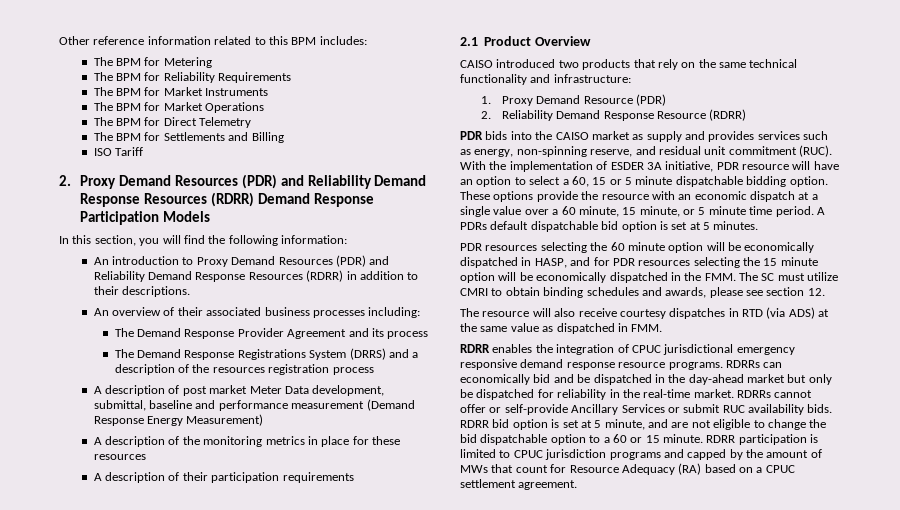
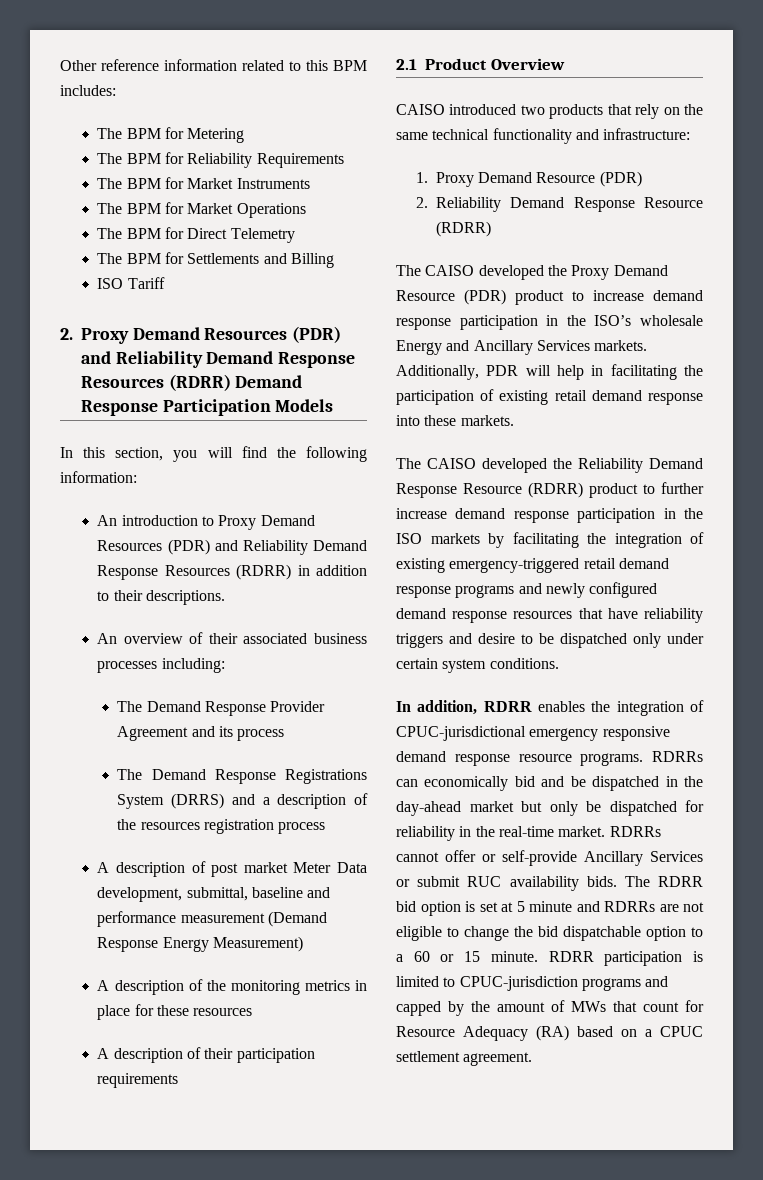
[460,131,829,142] [460,145,832,157] [460,161,839,172] [460,176,828,187] [460,191,818,202] [460,206,825,217] [460,221,759,232] [460,242,815,253] [460,257,818,268] [460,272,839,283] [460,287,825,298] [460,307,830,319] [460,323,663,334] PDR bids into the CAISO market as supply and provides services such as energy, non-spinning reserve, and residual unit commitment (RUC). With the implementation of ESDER 3A initiative, PDR resource will have an option to select a 60, 15 or 5 minute dispatchable bidding option. These options provide the resource with an economic dispatch at a single value over a 60 minute, 15 minute, or 5 minute time period. A PDRs default dispatchable bid option is set at 5 minutes. // PDR resources selecting the 60 minute option will be economically dispatched in HASP, and for PDR resources selecting the 15 minute option will be economically dispatched in the FMM. The SC must utilize CMRI to obtain binding schedules and awards, please see section 12. // The resource will also receive courtesy dispatches in RTD (via ADS) at the same value as dispatched in FMM. // -> [396,265,668,280] [396,289,703,305] [396,315,703,330] [396,340,648,355] [396,364,703,380] [396,389,703,405] [396,415,514,426] [396,458,703,473] [396,482,704,498] [396,508,703,523] [396,532,704,548] [396,558,669,573] [396,582,658,598] [396,608,703,623] [396,633,704,648] [396,658,559,673] [396,700,478,715] The CAISO developed the Proxy Demand Resource (PDR) product to increase demand response participation in the ISO’s wholesale Energy and Ancillary Services markets. Additionally, PDR will help in facilitating the participation of existing retail demand response into these markets. // The CAISO developed the Reliability Demand Response Resource (RDRR) product to further increase demand response participation in the ISO markets by facilitating the integration of existing emergency-triggered retail demand response programs and newly configured demand response resources that have reliability triggers and desire to be dispatched only under certain system conditions. // In addition,
[631,344,734,355] CPUC jurisdictional -> [396,726,526,741] CPUC-jurisdictional
(833, 408) none -> [624,876,650,887] The
[604,419,668,430] minute, and -> [529,901,655,912] minute and RDRRs
[513,449,607,460] CPUC jurisdiction -> [459,976,578,991] CPUC-jurisdiction

